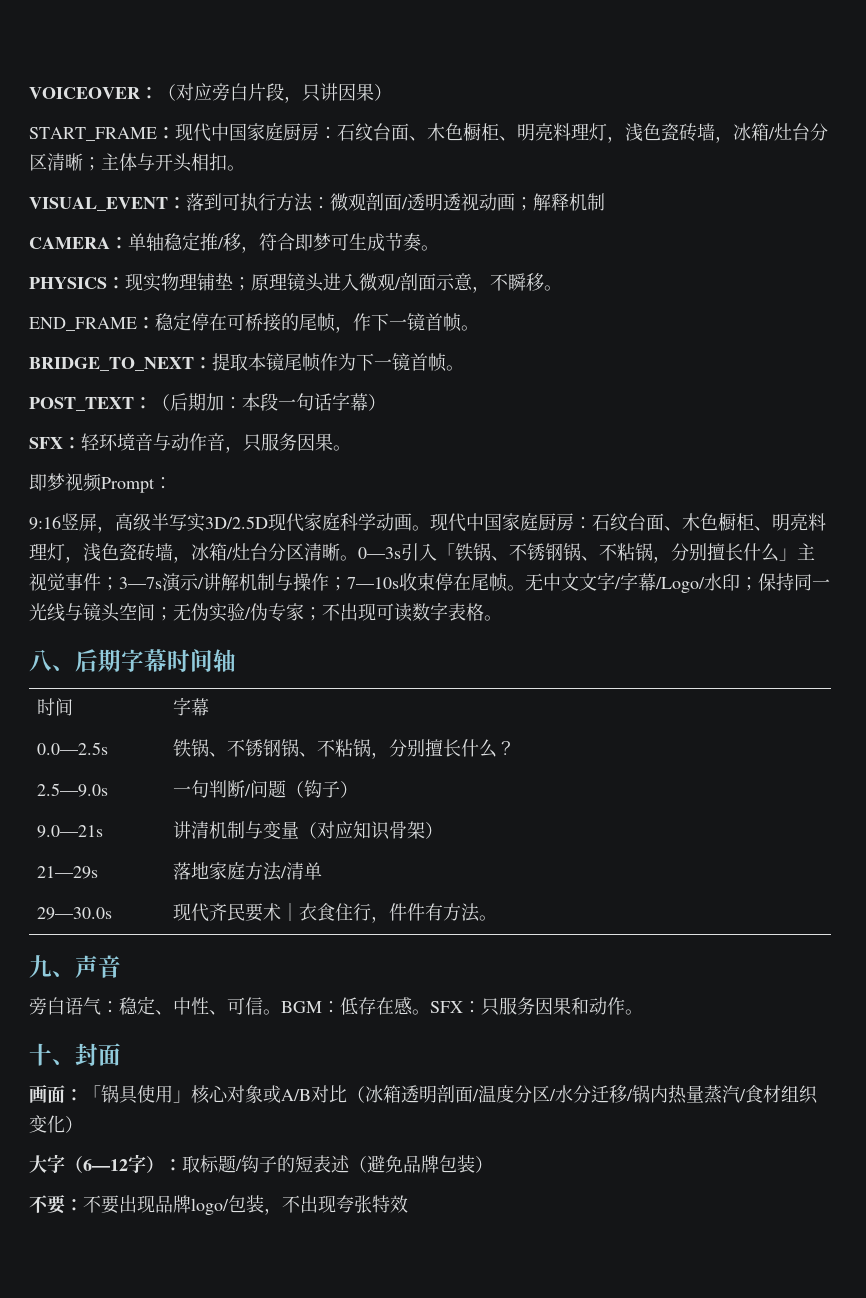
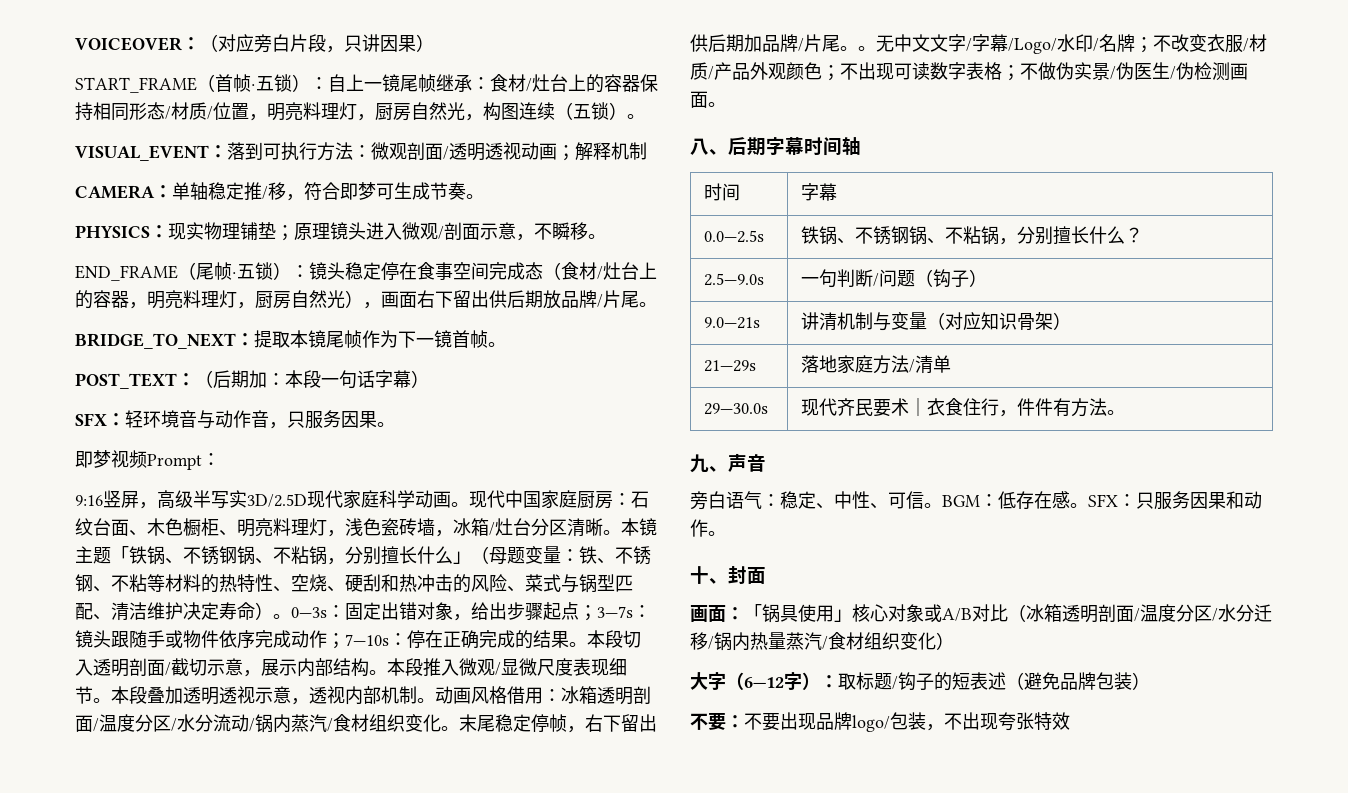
[157,122,828,143] [29,153,227,172] ：现代中国家庭厨房：石纹台面、木色橱柜、明亮料理灯，浅色瓷砖墙，冰箱/灶台分区清晰；主体与开头相扣 -> [197,74,658,93] [75,102,627,121] （首帧·五锁）：自上一镜尾帧继承：食材/灶台上的容器保持相同形态/材质/位置，明亮料理灯，厨房自然光，构图连续（五锁）
[137,312,462,333] ：稳定停在可桥接的尾帧，作下一镜首帧 -> [178,262,657,280] [75,290,639,309] （尾帧·五锁）：镜头稳定停在食事空间完成态（食材/灶台上的容器，明亮料理灯，厨房自然光），画面右下留出供后期放品牌/片尾
[358,543,437,561] 0—3s引入 -> [621,518,657,536] [75,546,111,564] 本镜主题
[797,543,815,560] [29,573,508,592] 主视觉事件；3—7s演示/讲解机制与操作；7—10s收束停在尾帧 -> [471,546,651,565] [75,574,633,593] [75,602,651,621] [75,630,641,649] [75,658,627,677] [75,686,651,705] [75,714,657,733] [690,34,858,52] （母题变量：铁、不锈钢、不粘等材料的热特性、空烧、硬刮和热冲击的风险、菜式与锅型匹配、清洁维护决定寿命）。0—3s：固定出错对象，给出步骤起点；3—7s：镜头跟随手或物件依序完成动作；7—10s：停在正确完成的结果。本段切入透明剖面/截切示意，展示内部结构。本段推入微观/显微尺度表现细节。本段叠加透明透视示意，透视内部机制。动画风格借用：冰箱透明剖面/温度分区/水分流动/锅内蒸汽/食材组织变化。末尾稳定停帧，右下留出供后期加品牌/片尾。
[740,573,830,591] [29,603,304,622] ；保持同一光线与镜头空间；无伪实验/伪专家 -> [1093,34,1267,53] [690,62,822,80] /名牌；不改变衣服/材质/产品外观颜色
(484, 612) none -> [1002,62,1248,81] [690,91,708,108] ；不做伪实景/伪医生/伪检测画面

